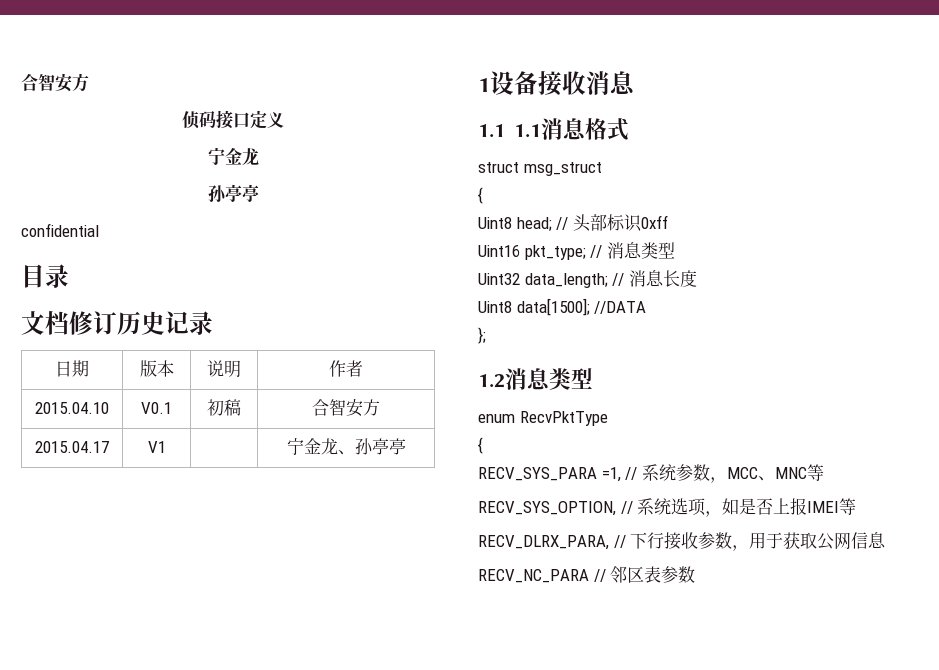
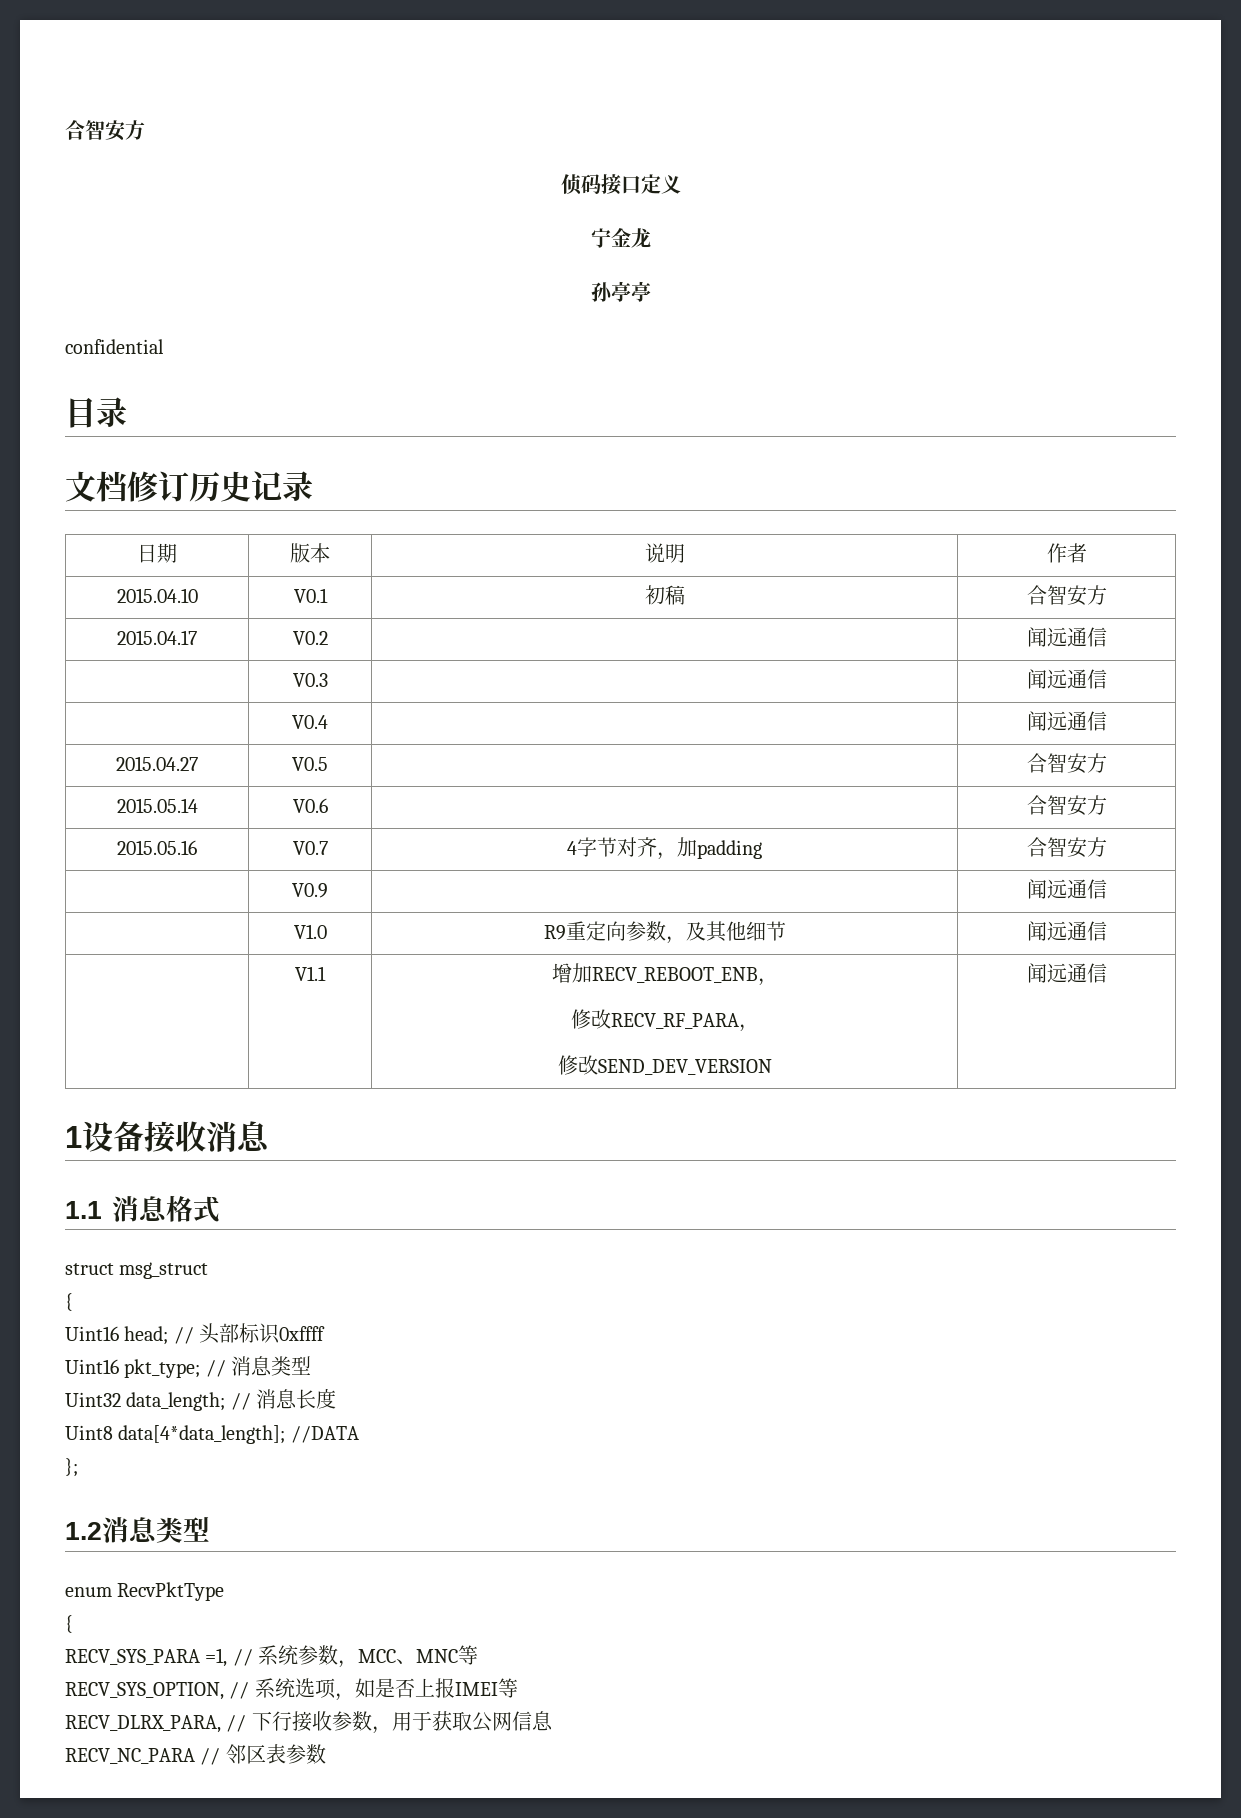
[147,441,166,453] [286,438,406,455] V1 | | 宁金龙、孙亭亭 -> [292,631,328,645] [1026,627,1107,647] [292,673,328,687] [1026,669,1107,689] [292,715,328,729] [1026,711,1107,731] [116,756,198,771] [292,757,328,771] [1026,753,1107,774] [116,798,198,813] [292,798,328,813] [1026,795,1107,816] [117,840,197,855] [292,841,328,855] [567,837,762,860] [1026,837,1107,858] [292,883,328,898] [1026,879,1107,899] [293,924,327,939] [543,921,786,944] [1026,921,1107,941] [295,966,326,981] [551,963,778,986] [570,1009,759,1032] [557,1055,772,1075] [1026,963,1107,983] V0.2 | | 闻远通信 // | V0.3 | | 闻远通信 // | V0.4 | | 闻远通信 // 2015.04.27 | V0.5 | | 合智安方 // 2015.05.14 | V0.6 | | 合智安方 // 2015.05.16 | V0.7 | 4字节对齐，加padding | 合智安方 // | V0.9 | | 闻远通信 // | V1.0 | R9重定向参数，及其他细节 | 闻远通信 // | V1.1 | 增加RECV_REBOOT_ENB， // 修改RECV_RF_PARA， // 修改SEND_DEV_VERSION | 闻远通信
[513,124,541,138] 1.1 -> (102, 1210) none
[478,217,512,229] Uint8 -> [65,1326,119,1341] Uint16
[640,215,668,229] 0xff -> [279,1326,326,1341] 0xffff
[516,298,590,316] data[1500]; -> [118,1425,286,1444] data[4*data_length];

